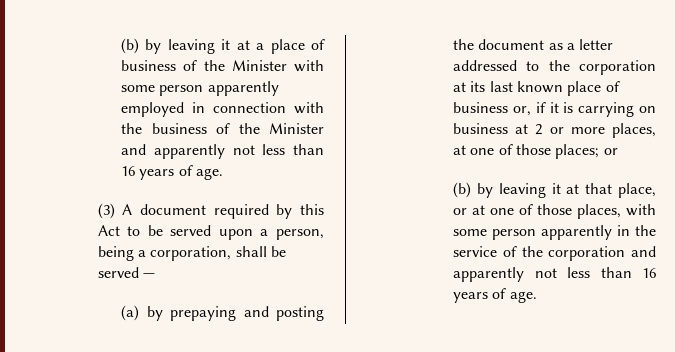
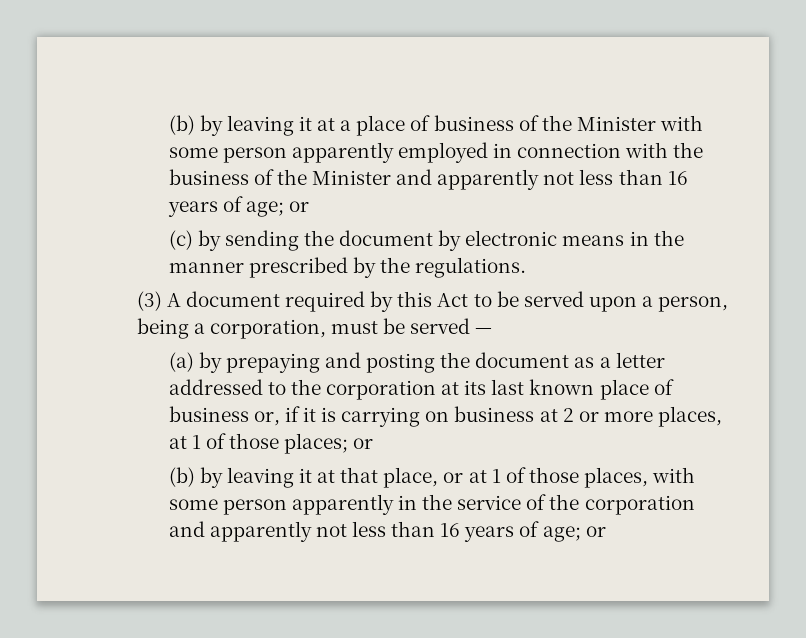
[195,168,223,180] age. -> [245,201,309,217] [168,230,684,251] [168,257,527,278] age; or // (c) by sending the document by electronic means in the manner prescribed by the regulations.
[235,246,267,257] shall -> [331,321,379,334] must
[470,148,495,155] one -> [191,435,201,449] 1
[490,208,514,215] one -> [491,469,501,483] 1
[509,291,537,303] age. -> [542,526,606,542] age; or

